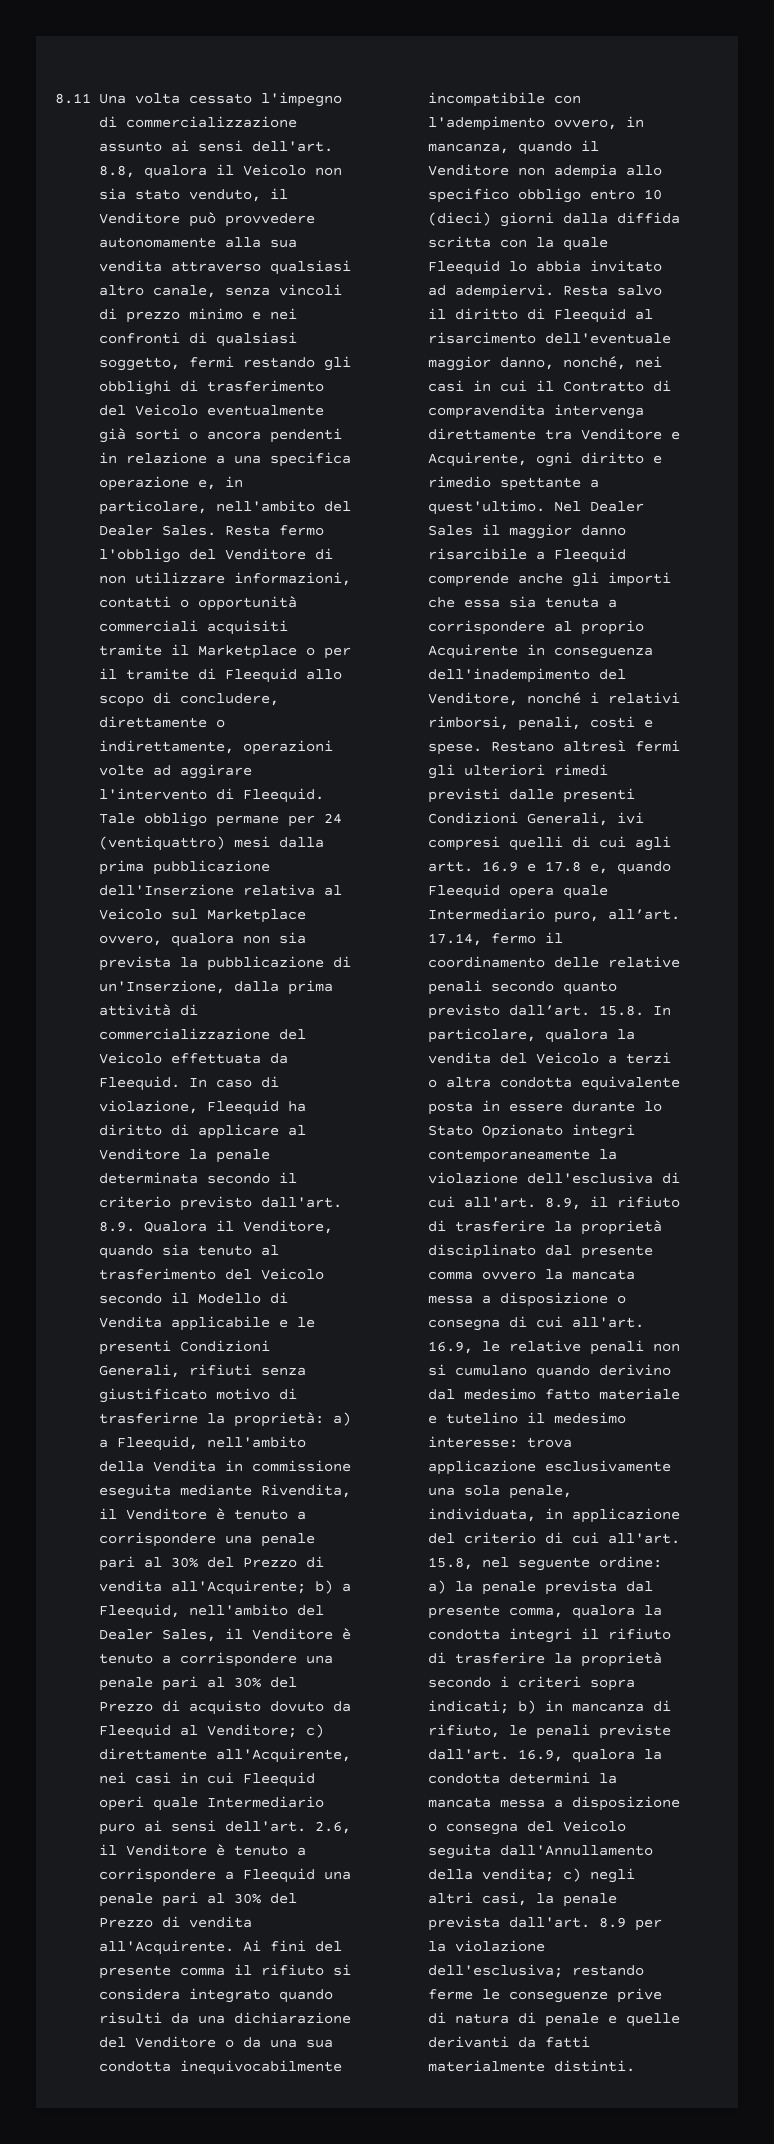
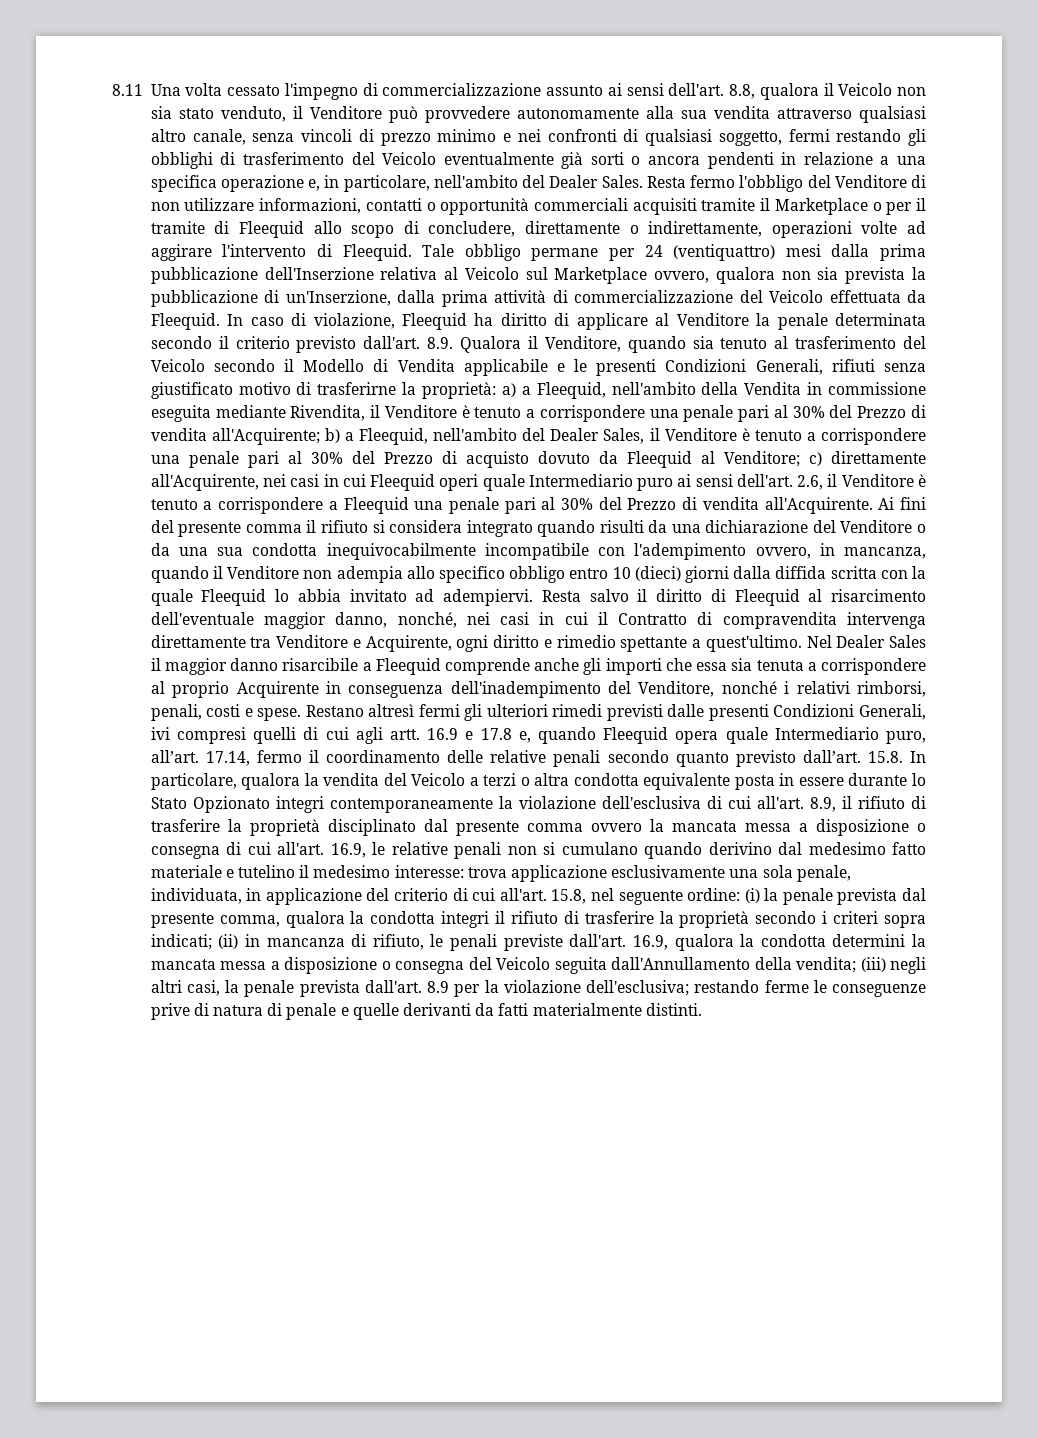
[427,1580,446,1594] a) -> [744,888,760,903] (i)
[517,1700,536,1714] b) -> [218,934,239,949] (ii)
[562,1868,581,1882] c) -> [860,957,886,972] (iii)

